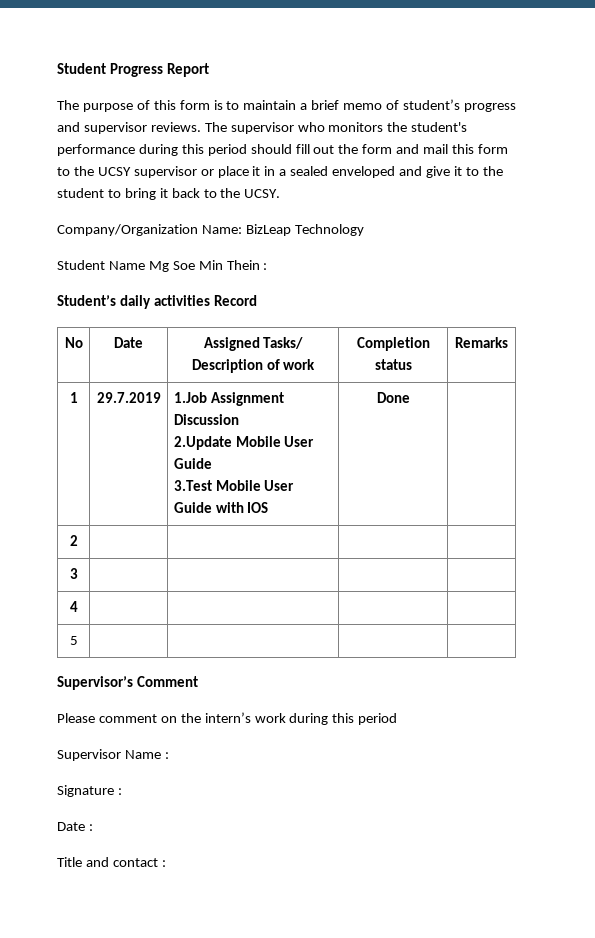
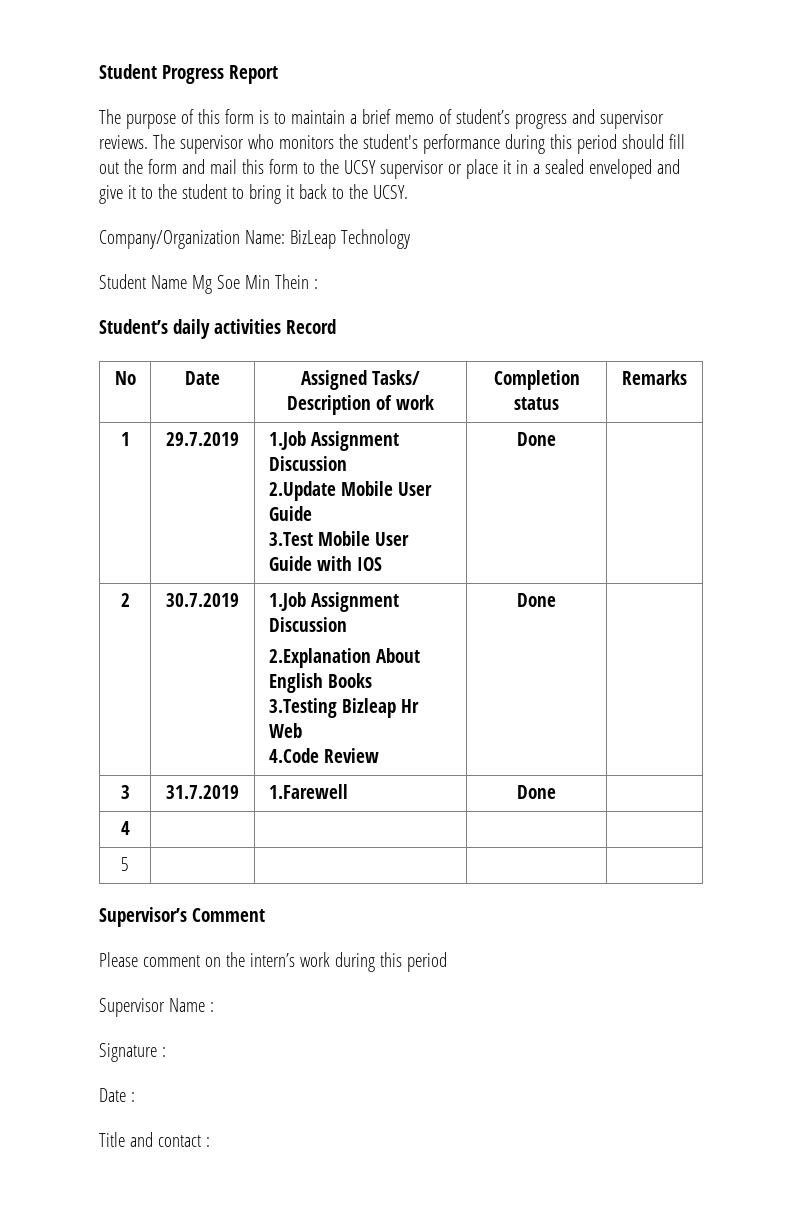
[69,568,78,579] | | | // 3 | | | -> [166,593,239,607] [268,592,399,612] [268,617,347,632] [268,648,420,668] [268,673,372,693] [268,698,419,718] [268,723,302,738] [268,748,379,763] [517,593,556,607] [120,785,130,799] [166,785,239,799] [268,784,348,799] [517,785,556,799] 30.7.2019 | 1.Job Assignment Discussion // 2.Explanation About English Books // 3.Testing Bizleap Hr Web // 4.Code Review | Done | // 3 | 31.7.2019 | 1.Farewell | Done

